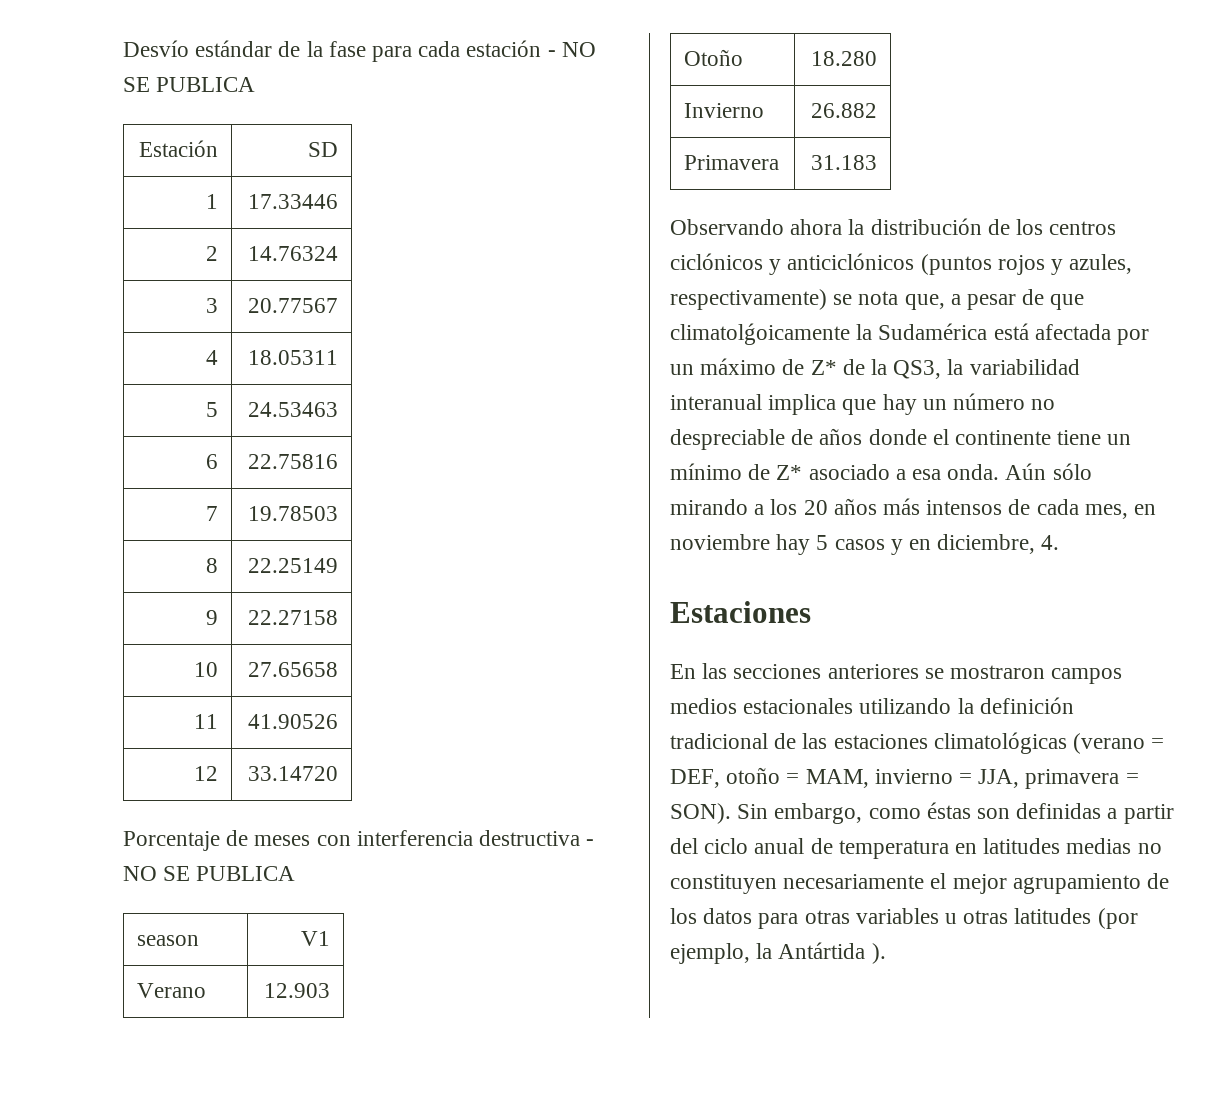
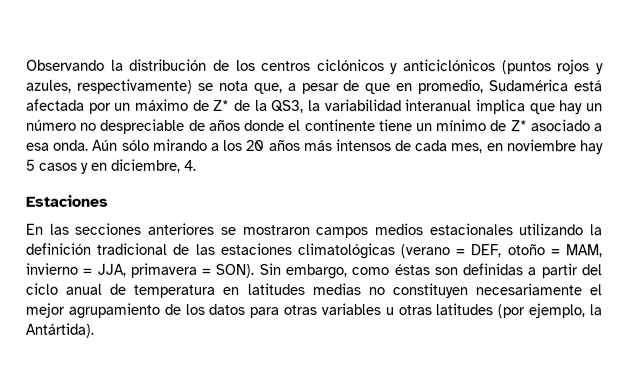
[123,40,596,62] [123,77,256,92] [138,140,218,157] [307,142,338,157] [205,194,218,209] [247,194,338,209] [205,246,218,261] [247,246,338,261] [205,298,218,313] [247,298,338,313] [205,350,218,365] [247,350,338,365] [205,402,218,417] [247,402,338,417] [205,454,218,469] [247,454,338,469] [205,506,218,521] [247,506,338,521] [205,558,218,573] [247,558,338,573] [205,610,218,625] [247,610,338,625] [193,662,218,677] [247,662,338,677] [193,714,218,729] [247,714,338,729] [193,766,218,781] [247,766,338,781] [123,830,595,851] [123,866,296,881] [137,935,200,946] [300,931,330,946] [137,983,207,998] [263,983,330,998] [684,49,744,66] [810,51,877,66] [684,103,765,118] [810,103,877,118] [684,155,780,170] [810,155,877,170] [670,219,843,235] Desvío estándar de la fase para cada estación - NO SE PUBLICA // Estación | SD // 1 | 17.33446 // 2 | 14.76324 // 3 | 20.77567 // 4 | 18.05311 // 5 | 24.53463 // 6 | 22.75816 // 7 | 19.78503 // 8 | 22.25149 // 9 | 22.27158 // 10 | 27.65658 // 11 | 41.90526 // 12 | 33.14720 // Porcentaje de meses con interferencia destructiva - NO SE PUBLICA // season | V1 // Verano | 12.903 // Otoño | 18.280 // Invierno | 26.882 // Primavera | 31.183 // Observando ahora -> [26,59,105,71] Observando
[670,323,873,345] climatolǵoicamente la -> [396,79,485,95] en promedio,
[778,942,886,964] Antártida ). -> [25,322,94,338] Antártida).

